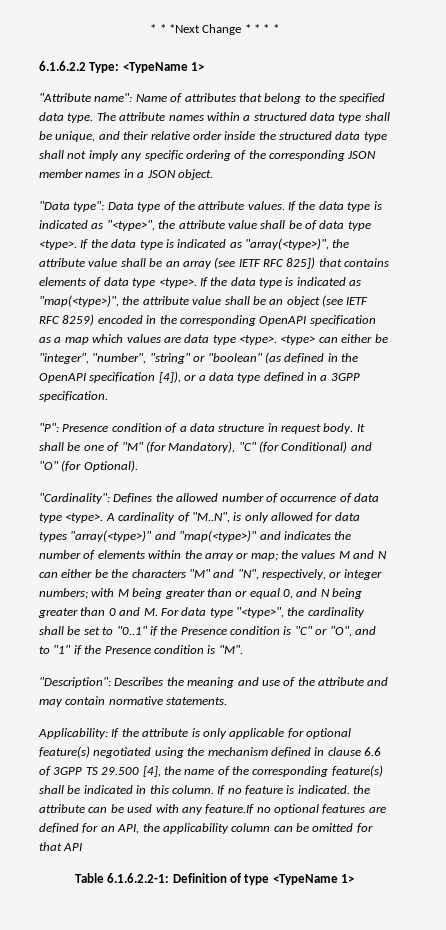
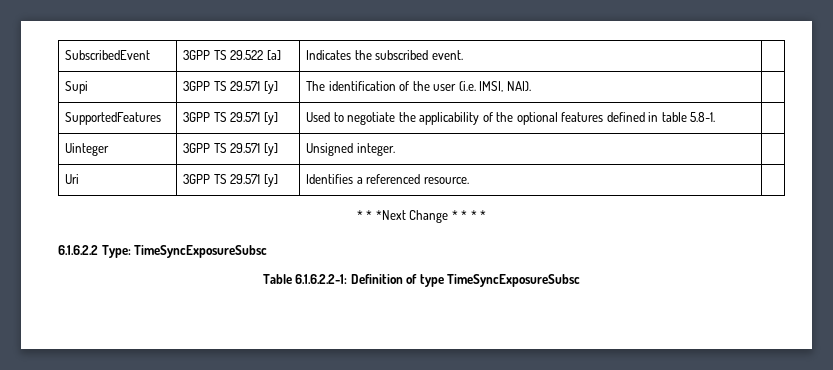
(150, 28) none -> [65,50,151,60] [183,50,281,60] [306,50,463,60] [65,81,89,94] [183,81,278,94] [306,81,531,92] [65,112,162,125] [183,112,278,125] [306,112,716,125] [65,143,110,156] [183,143,278,156] [306,143,395,156] [65,174,80,184] [183,174,278,187] [306,174,469,184] SubscribedEvent | 3GPP TS 29.522 [a] | Indicates the subscribed event. | // Supi | 3GPP TS 29.571 [y] | The identification of the user (i.e. IMSI, NAI). | // SupportedFeatures | 3GPP TS 29.571 [y] | Used to negotiate the applicability of the optional features defined in table 5.8-1. | // Uinteger | 3GPP TS 29.571 [y] | Unsigned integer. | // Uri | 3GPP TS 29.571 [y] | Identifies a referenced resource. | //
[122,62,205,73] [39,93,386,104] [39,112,390,123] [39,131,387,142] [39,150,377,161] [39,169,213,180] [39,201,382,212] [39,220,371,231] [39,238,350,250] [39,257,390,269] [39,277,362,288] [39,295,369,307] [39,314,376,326] [39,334,388,345] [39,352,358,364] [39,371,360,383] [39,391,108,402] [39,423,365,434] [39,441,372,453] [39,460,138,472] [39,493,379,504] [39,512,360,523] [39,530,352,542] [39,550,387,561] [39,569,382,580] [39,588,363,599] [38,607,365,618] [39,626,376,637] [39,645,243,655] [39,677,389,688] [39,696,228,707] [38,728,351,739] [39,746,381,758] [39,765,383,777] [39,785,371,795] [39,804,386,815] [39,823,373,834] [39,842,83,851] <TypeName 1> // "Attribute name": Name of attributes that belong to the specified data type. The attribute names within a structured data type shall be unique, and their relative order inside the structured data type shall not imply any specific ordering of the corresponding JSON member names in a JSON object. // "Data type": Data type of the attribute values. If the data type is indicated as "<type>", the attribute value shall be of data type <type>. If the data type is indicated as "array(<type>)", the attribute value shall be an array (see IETF RFC 825]) that contains elements of data type <type>. If the data type is indicated as "map(<type>)", the attribute value shall be an object (see IETF RFC 8259) encoded in the corresponding OpenAPI specification as a map which values are data type <type>. <type> can either be "integer", "number", "string" or "boolean" (as defined in the OpenAPI specification [4]), or a data type defined in a 3GPP specification. // "P": Presence condition of a data structure in request body. It shall be one of "M" (for Mandatory), "C" (for Conditional) and "O" (for Optional). // "Cardinality": Defines the allowed number of occurrence of data type <type>. A cardinality of "M..N", is only allowed for data types "array(<type>)" and "map(<type>)" and indicates the number of elements within the array or map; the values M and N can either be the characters "M" and "N", respectively, or integer numbers; with M being greater than or equal 0, and N being greater than 0 and M. For data type "<type>", the cardinality shall be set to "0..1" if the Presence condition is "C" or "O", and to "1" if the Presence condition is "M". // "Description": Describes the meaning and use of the attribute and may contain normative statements. // Applicability: If the attribute is only applicable for optional feature(s) negotiated using the mechanism defined in clause 6.6 of 3GPP TS 29.500 [4], the name of the corresponding feature(s) shall be indicated in this column. If no feature is indicated. the attribute can be used with any feature.If no optional features are defined for an API, the applicability column can be omitted for that API -> [134,245,268,258] TimeSyncExposureSubsc
[272,874,355,885] <TypeName 1> -> [447,274,581,287] TimeSyncExposureSubsc

